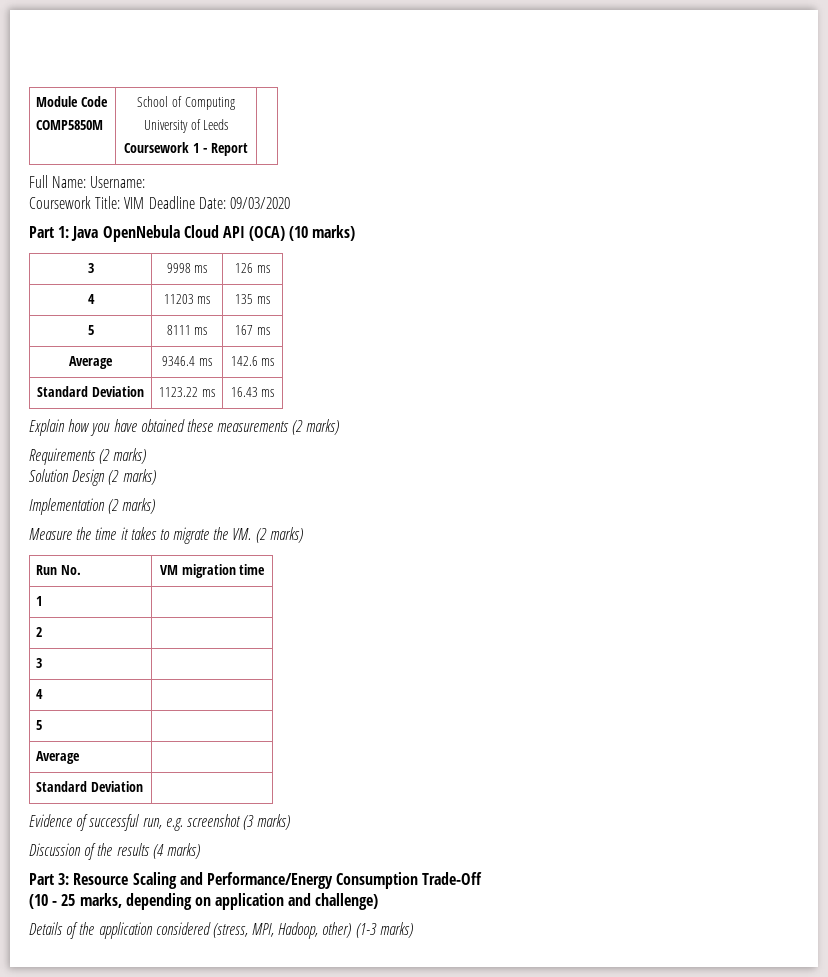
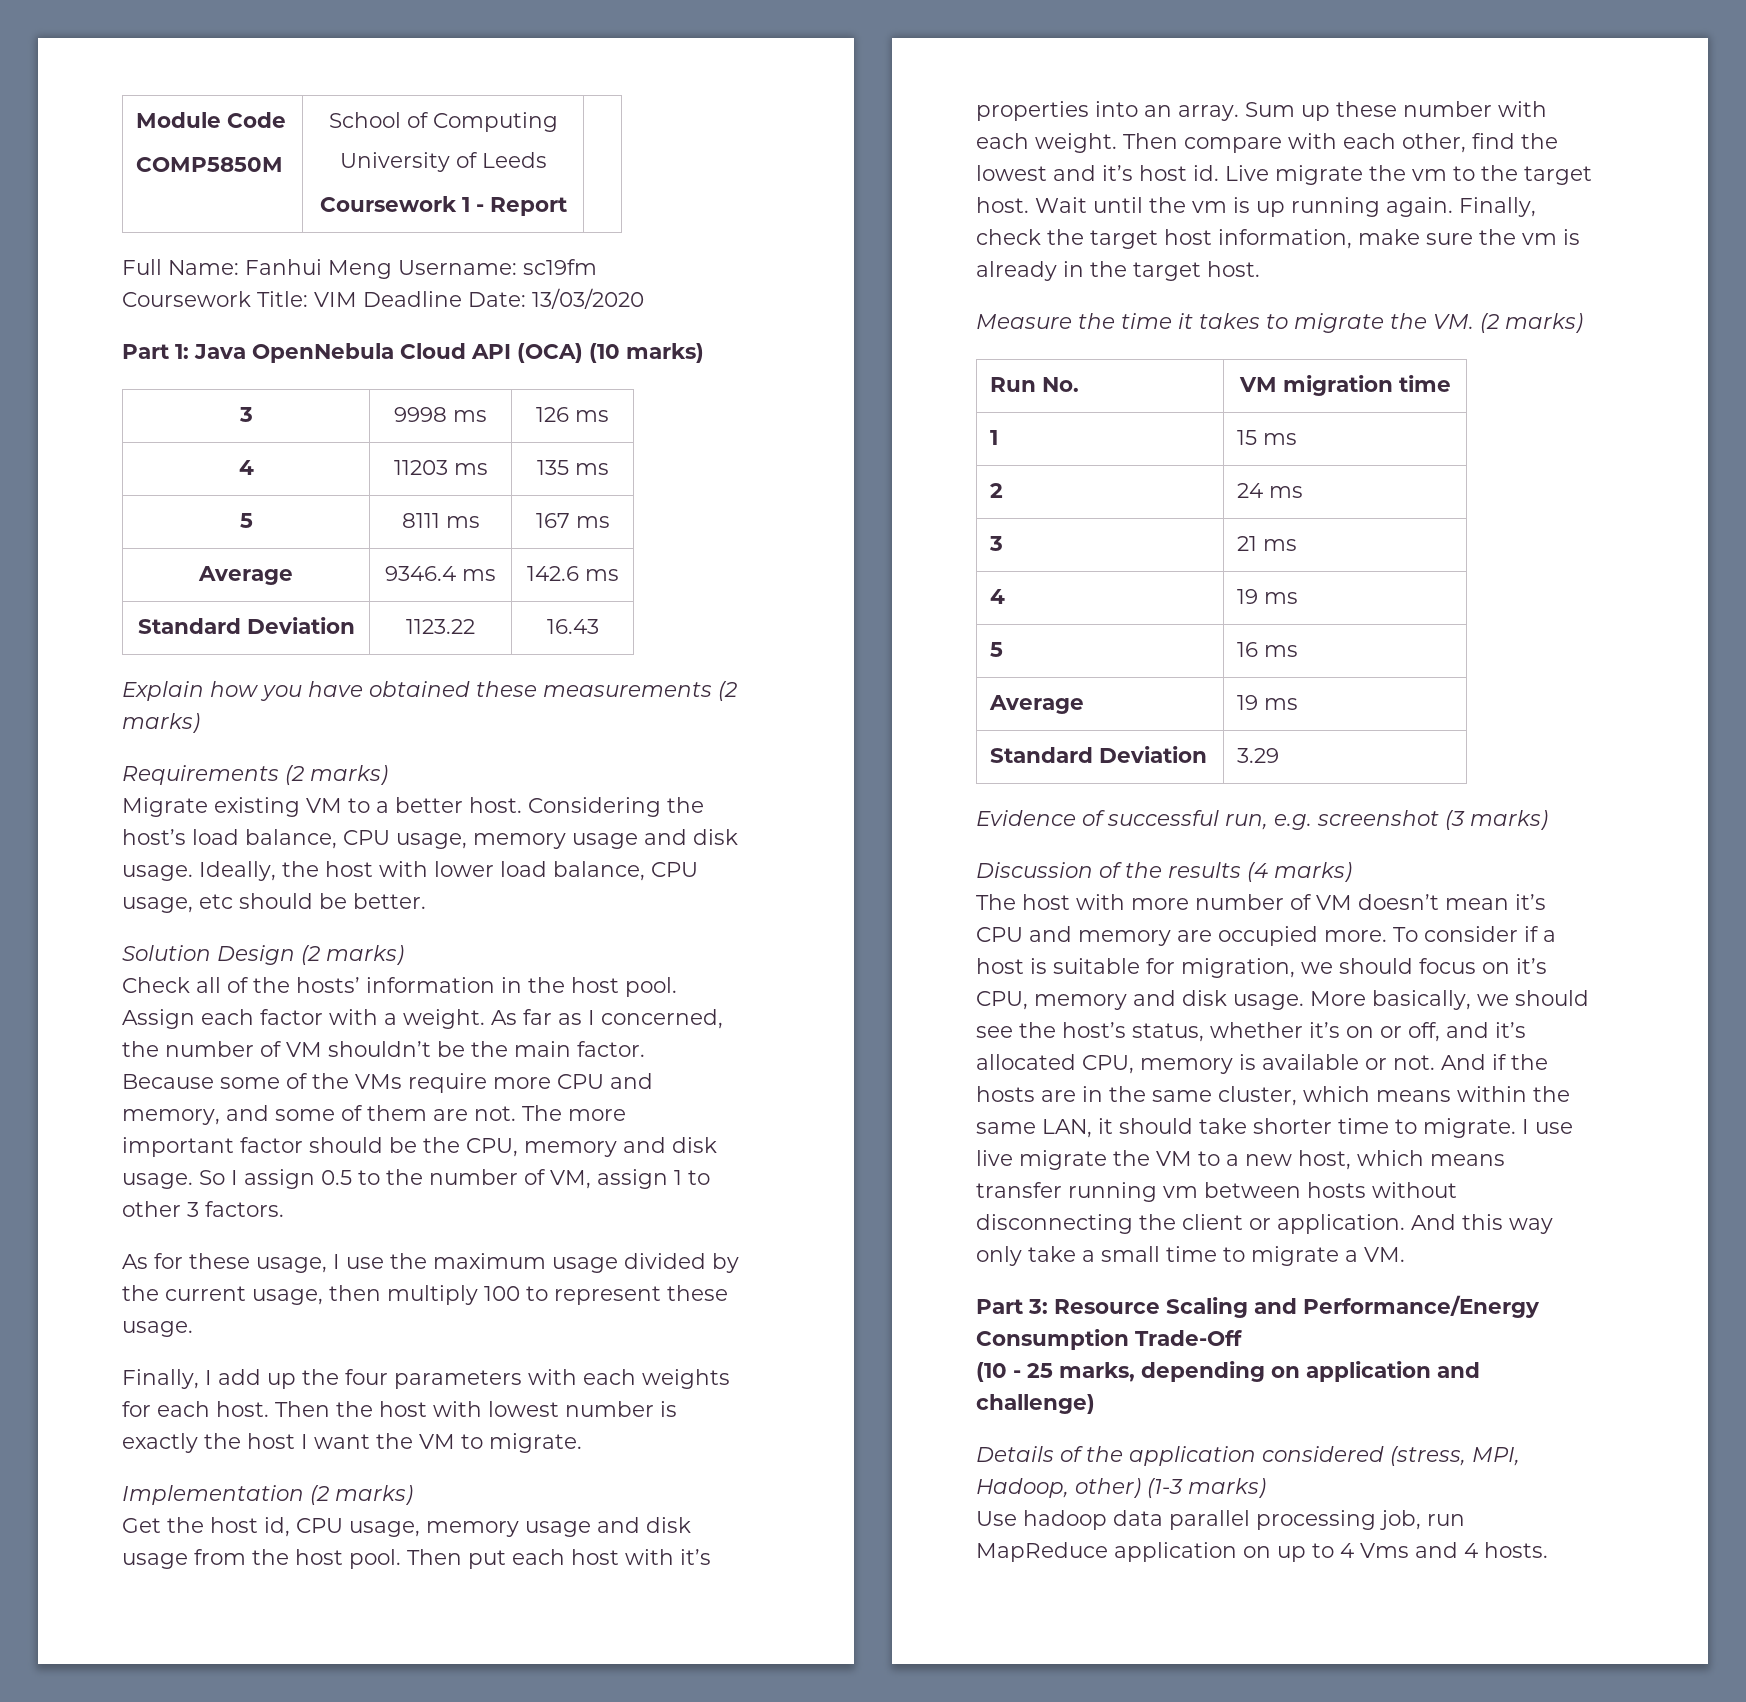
(87, 182) none -> [245,259,392,279] Fanhui Meng
(146, 182) none -> [523,259,597,275] sc19fm
[229,197,290,209] 09/03/2020 -> [532,288,644,309] 13/03/2020
[201,389,215,397] ms -> (475, 626) none
[261,389,275,397] ms -> (599, 626) none
[29,469,156,486] [29,498,156,515] Solution Design (2 marks) // Implementation (2 marks) -> [122,797,704,817] [122,829,738,849] [122,861,698,881] [122,893,426,913] [122,945,404,965] [122,977,677,997] [122,1009,723,1029] [122,1041,645,1057] [122,1073,653,1093] [122,1105,626,1125] [122,1137,717,1157] [122,1169,710,1189] [122,1201,284,1217] [122,1253,739,1273] [122,1285,728,1305] [122,1321,193,1337] [122,1369,730,1389] [122,1401,677,1417] [122,1433,582,1453] [122,1485,413,1505] [122,1517,691,1537] [122,1549,711,1569] [976,101,1547,121] [976,133,1558,153] [976,165,1592,185] [976,197,1536,217] [976,229,1580,249] [976,261,1260,281] Migrate existing VM to a better host. Considering the host’s load balance, CPU usage, memory usage and disk usage. Ideally, the host with lower load balance, CPU usage, etc should be better. // Solution Design (2 marks) // Check all of the hosts’ information in the host pool. Assign each factor with a weight. As far as I concerned, the number of VM shouldn’t be the main factor. Because some of the VMs require more CPU and memory, and some of them are not. The more important factor should be the CPU, memory and disk usage. So I assign 0.5 to the number of VM, assign 1 to other 3 factors. // As for these usage, I use the maximum usage divided by the current usage, then multiply 100 to represent these usage. // Finally, I add up the four parameters with each weights for each host. Then the host with lowest number is exactly the host I want the VM to migrate. // Implementation (2 marks) // Get the host id, CPU usage, memory usage and disk usage from the host pool. Then put each host with it’s properties into an array. Sum up these number with each weight. Then compare with each other, find the lowest and it’s host id. Live migrate the vm to the target host. Wait until the vm is up running again. Finally, check the target host information, make sure the vm is already in the target host.
(42, 601) none -> [1236,430,1297,445] 15 ms
[35,658,42,668] [35,689,43,699] [35,720,42,730] [35,751,80,764] [35,781,143,792] // 3 | // 4 | // 5 | // Average | // Standard Deviation | -> [1236,483,1303,498] [988,536,1003,551] [1236,536,1297,551] [989,589,1005,604] [1236,589,1298,604] [989,642,1003,657] [1236,642,1298,657] [988,695,1084,714] [1236,695,1298,710] [989,746,1207,763] [1236,748,1279,763] 24 ms // 3 | 21 ms // 4 | 19 ms // 5 | 16 ms // Average | 19 ms // Standard Deviation | 3.29
(200, 851) none -> [976,894,1546,910] [976,926,1556,946] [976,958,1547,978] [976,990,1589,1010] [976,1022,1526,1042] [976,1054,1548,1074] [976,1086,1570,1106] [976,1118,1573,1138] [976,1150,1505,1170] [976,1182,1457,1202] [976,1214,1553,1234] [976,1246,1405,1266] // The host with more number of VM doesn’t mean it’s CPU and memory are occupied more. To consider if a host is suitable for migration, we should focus on it’s CPU, memory and disk usage. More basically, we should see the host’s status, whether it’s on or off, and it’s allocated CPU, memory is available or not. And if the hosts are in the same cluster, which means within the same LAN, it should take shorter time to migrate. I use live migrate the VM to a new host, which means transfer running vm between hosts without disconnecting the client or application. And this way only take a small time to migrate a VM.
(413, 930) none -> [976,1510,1465,1530] [976,1542,1548,1562] // Use hadoop data parallel processing job, run MapReduce application on up to 4 Vms and 4 hosts.

